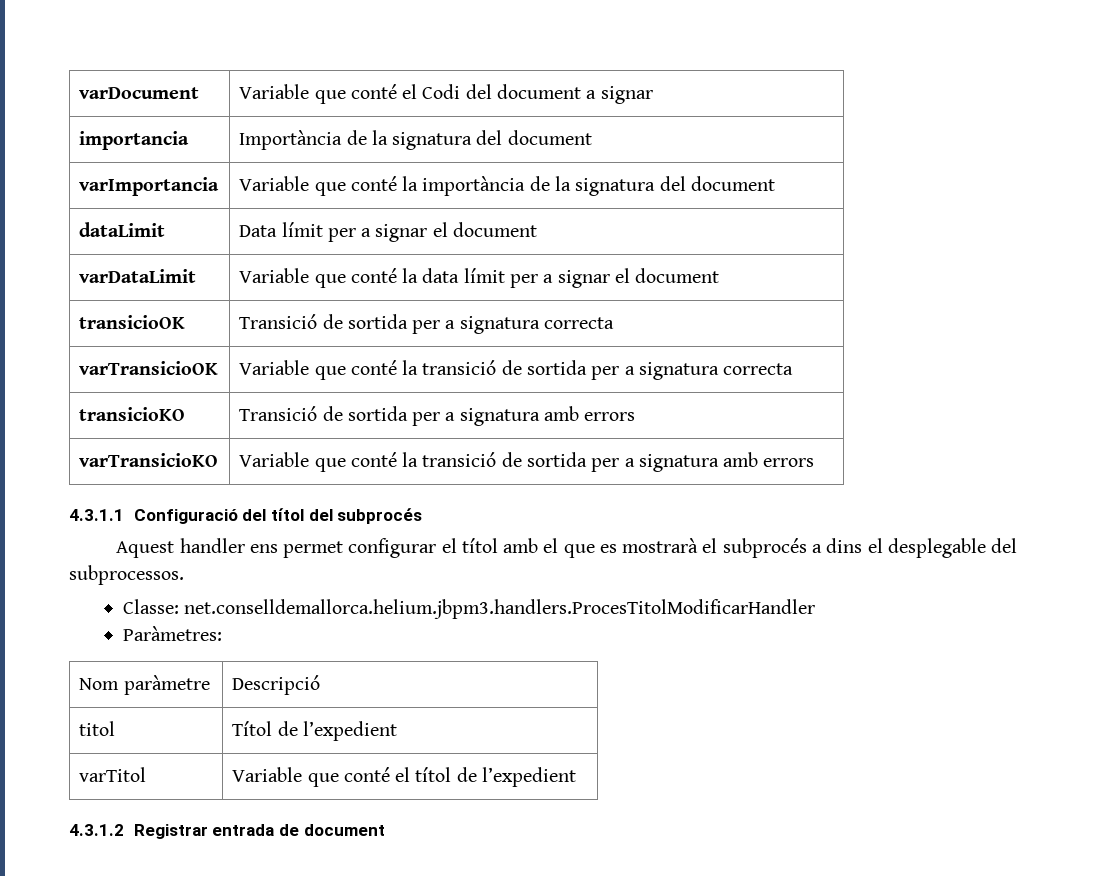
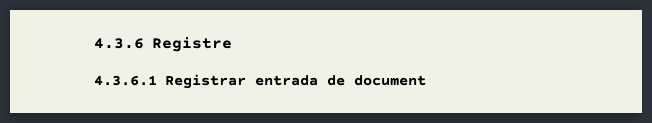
[79,87,200,99] [239,84,653,104] [79,131,190,150] [239,130,592,150] [79,177,220,196] [239,176,775,196] [79,222,166,237] [239,222,537,242] [79,269,197,283] [239,268,720,288] [79,315,186,329] [239,314,614,334] [79,361,219,375] [239,360,794,380] [79,407,186,421] [239,406,636,426] [79,453,219,467] [239,452,815,472] [69,508,423,524] [116,538,1018,558] [69,565,184,585] [122,599,816,619] [122,626,222,641] [79,675,210,695] [232,675,321,695] [79,721,116,736] [232,721,397,741] [79,767,147,782] [232,767,576,787] [69,824,124,836] varDocument | Variable que conté el Codi del document a signar // importancia | Importància de la signatura del document // varImportancia | Variable que conté la importància de la signatura del document // dataLimit | Data límit per a signar el document // varDataLimit | Variable que conté la data límit per a signar el document // transicioOK | Transició de sortida per a signatura correcta // varTransicioOK | Variable que conté la transició de sortida per a signatura correcta // transicioKO | Transició de sortida per a signatura amb errors // varTransicioKO | Variable que conté la transició de sortida per a signatura amb errors // 4.3.1.1 Configuració del títol del subprocés // Aquest handler ens permet configurar el títol amb el que es mostrarà el subprocés a dins el desplegable del subprocessos. // Classe: net.conselldemallorca.helium.jbpm3.handlers.ProcesTitolModificarHandler // Paràmetres: // Nom paràmetre | Descripció // titol | Títol de l’expedient // varTitol | Variable que conté el títol de l’expedient // 4.3.1.2 -> [94,37,232,52] [94,75,157,86] 4.3.6 Registre // 4.3.6.1

